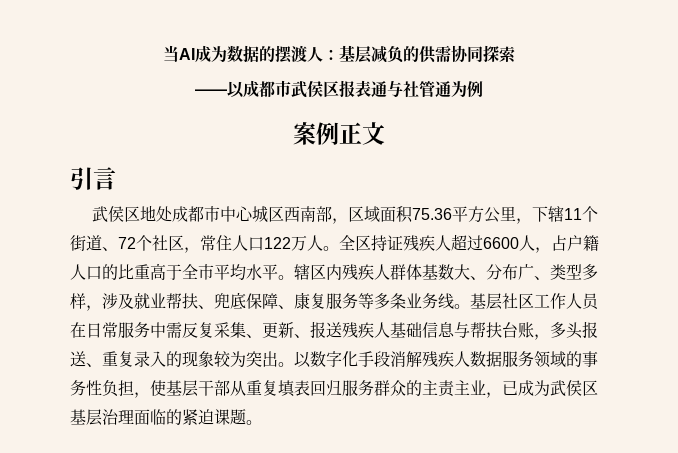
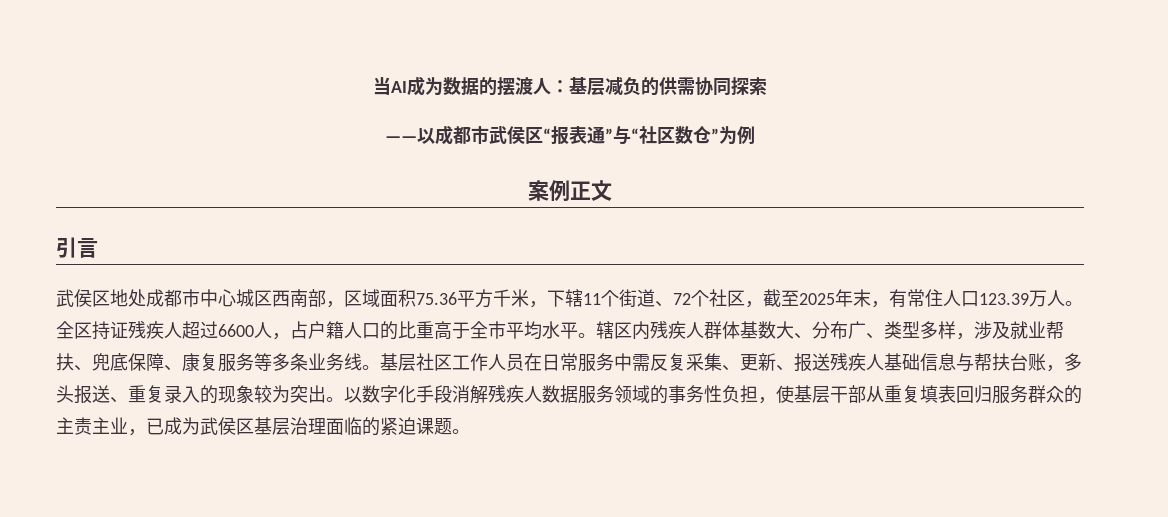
[339,80,451,98] 报表通与社管通 -> [543,126,719,145] “报表通”与“社区数仓”
[483,206,516,223] 公里 -> [493,289,529,307] 千米
(200, 250) none -> [763,289,907,308] 截至2025年末，有
[264,237,291,249] 122 -> [979,293,1029,305] 123.39

